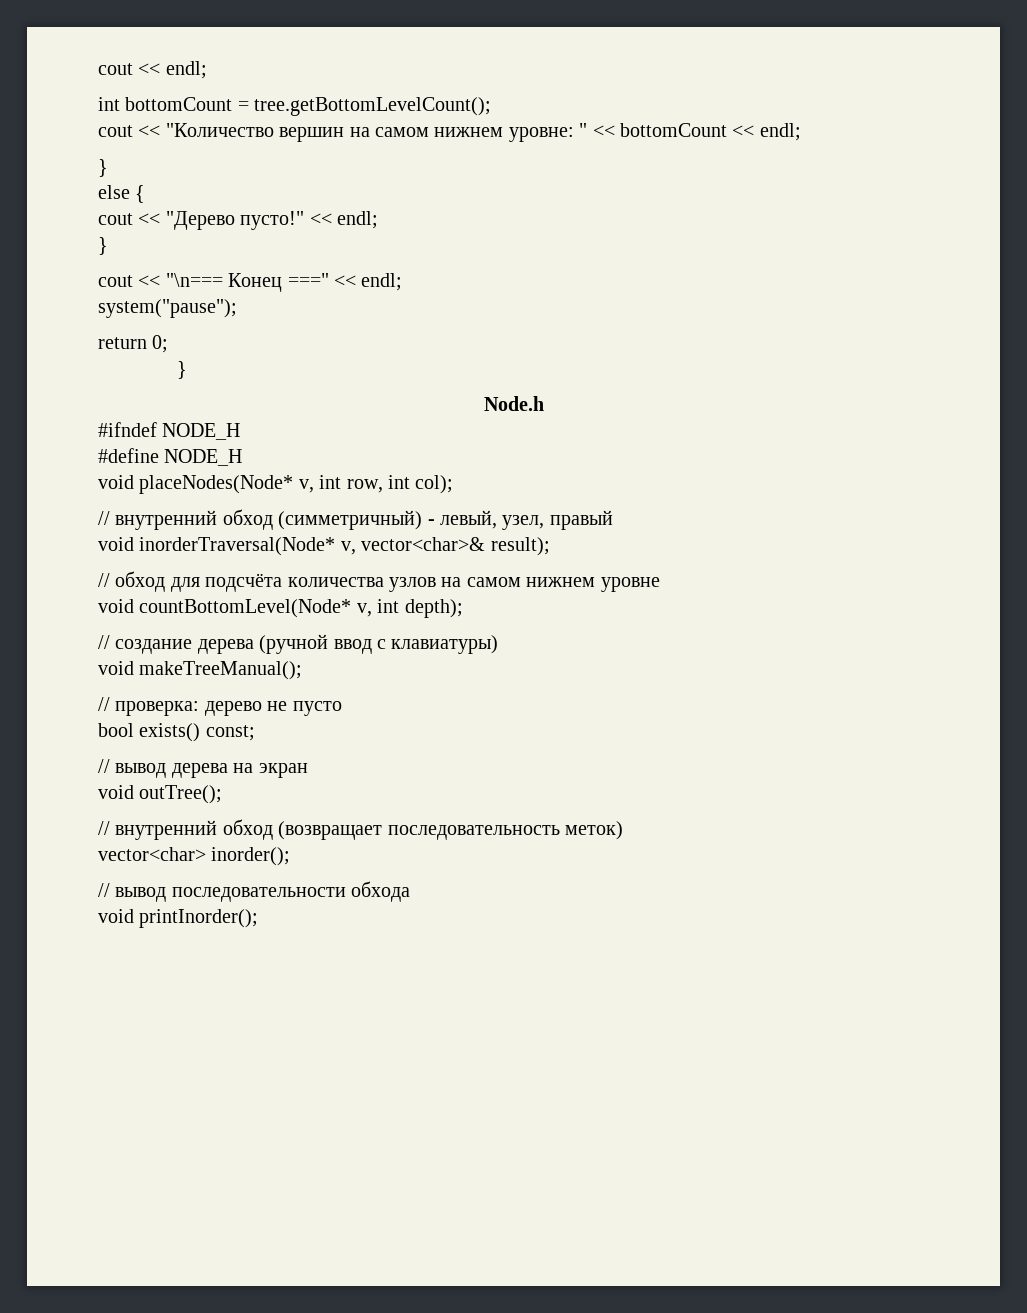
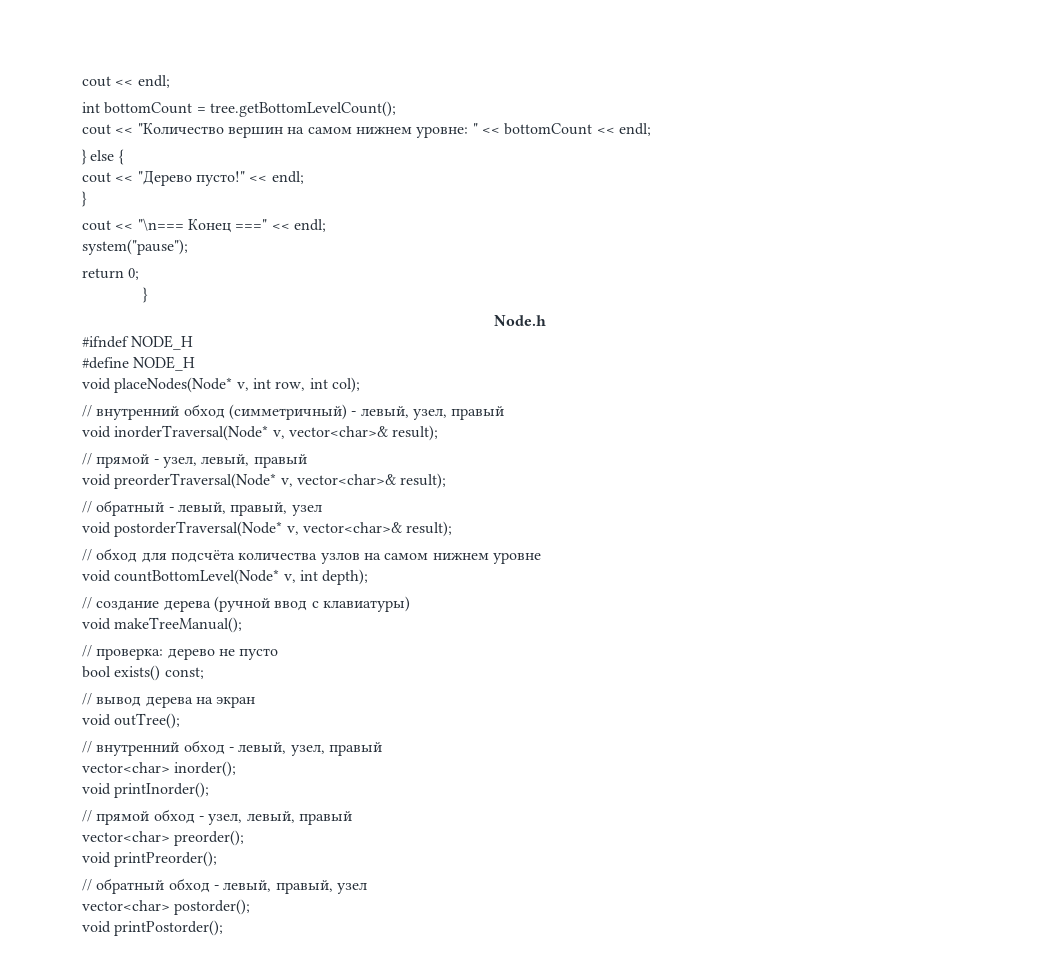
(108, 168) // -> (87, 157) none
(550, 546) none -> [82,453,307,468] [82,473,447,489] [82,500,322,516] [82,521,453,537] // // прямой - узел, левый, правый // void preorderTraversal(Node* v, vector<char>& result); // // обратный - левый, правый, узел // void postorderTraversal(Node* v, vector<char>& result);
[278,821,623,840] (возвращает последовательность меток) -> [228,742,382,756] - левый, узел, правый
[98,881,411,902] [98,909,259,928] // // вывод последовательности обхода // void printInorder(); -> [82,782,210,798] [82,809,352,825] [82,830,245,846] [82,851,218,867] [82,878,367,894] [82,899,251,915] [82,920,224,936] // void printInorder(); // // прямой обход - узел, левый, правый // vector<char> preorder(); // void printPreorder(); // // обратный обход - левый, правый, узел // vector<char> postorder(); // void printPostorder();

